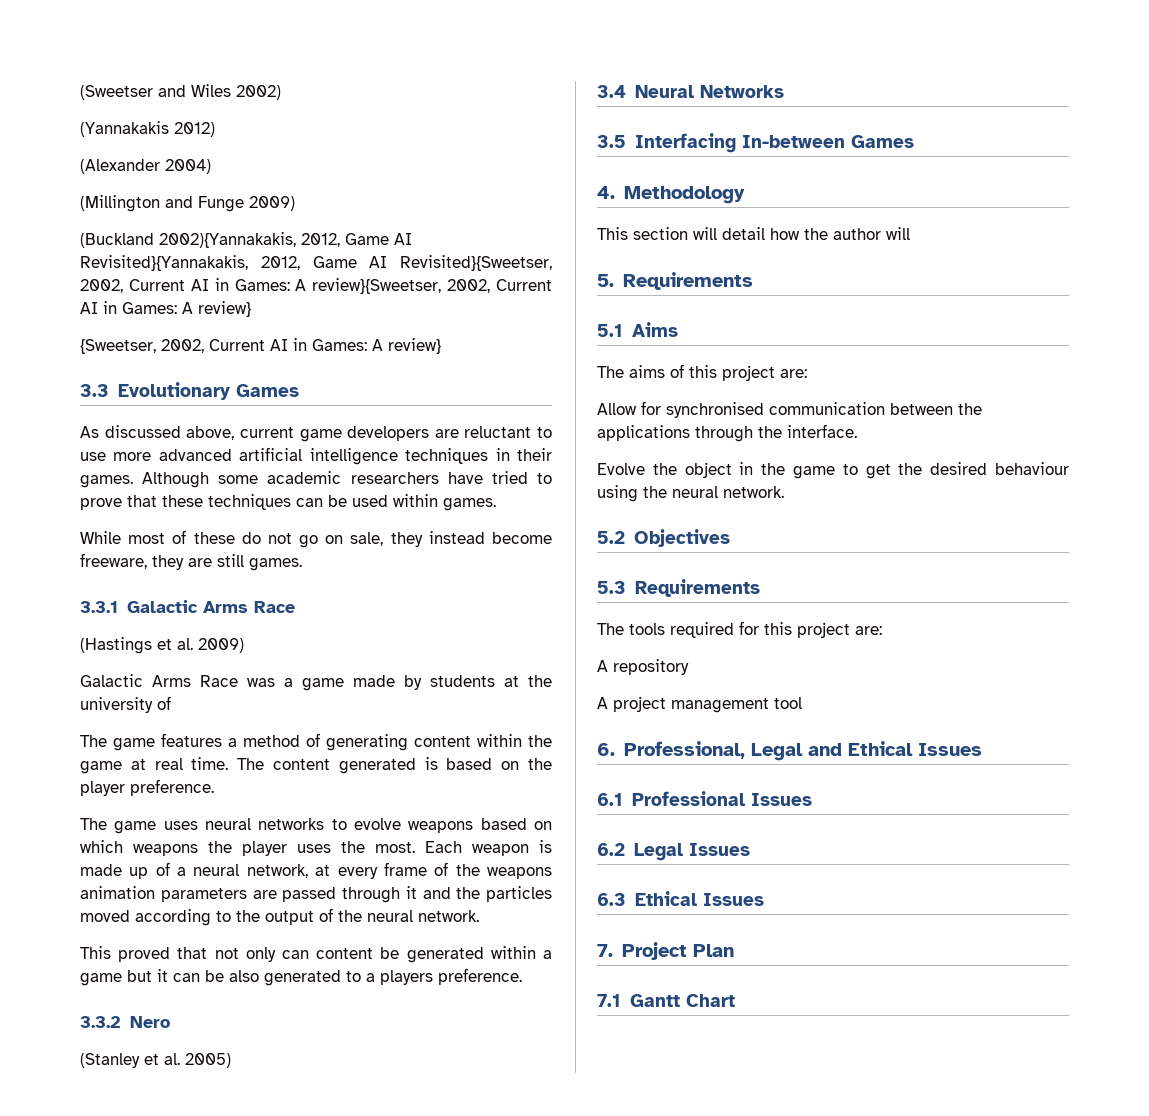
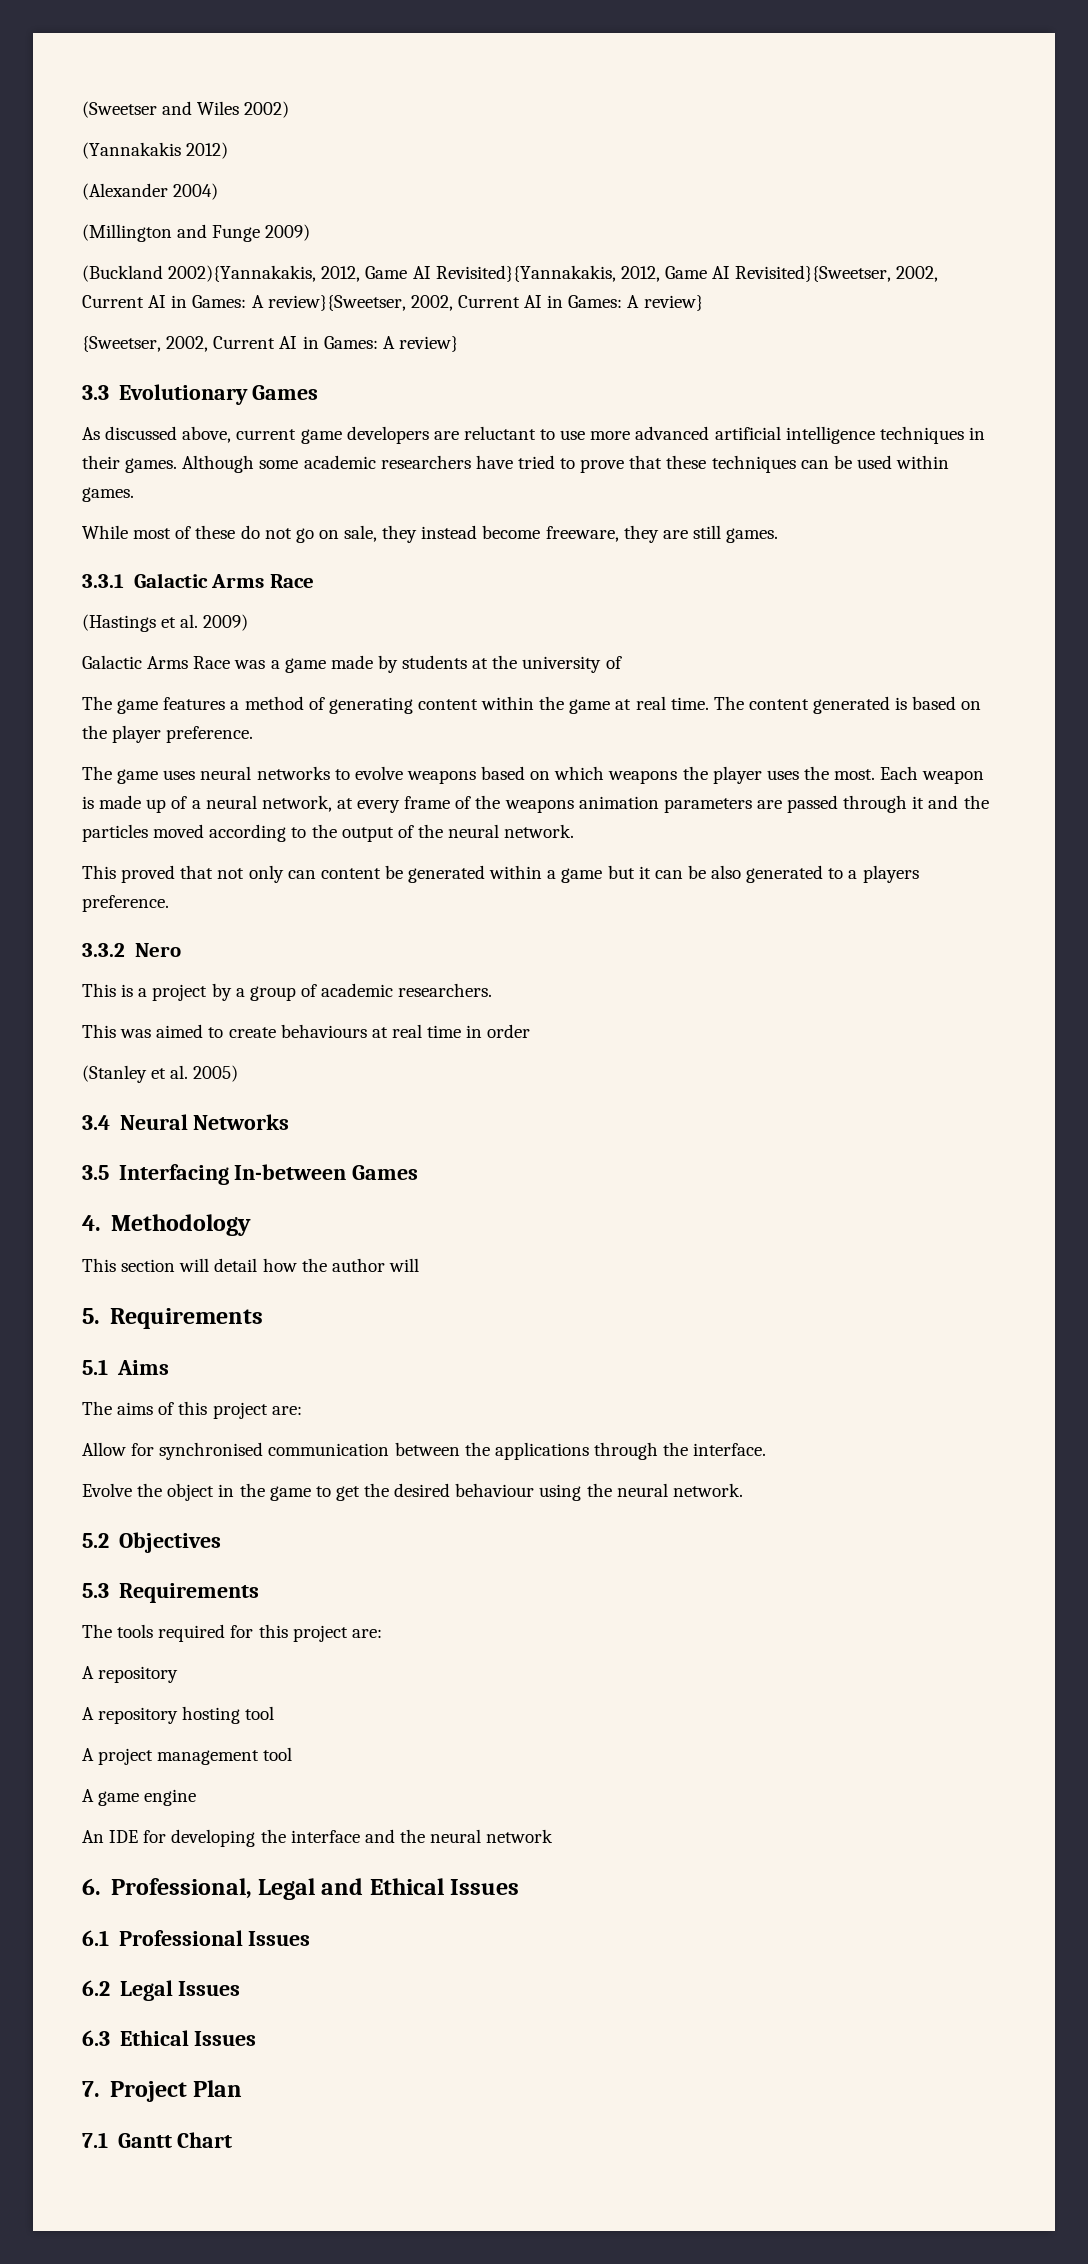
(170, 1022) none -> [82,983,493,1001] [82,1024,531,1038] // This is a project by a group of academic researchers. // This was aimed to create behaviours at real time in order
(689, 667) none -> [82,1706,275,1724] // A repository hosting tool
(802, 703) none -> [82,1789,197,1806] [82,1829,554,1847] // A game engine // An IDE for developing the interface and the neural network

